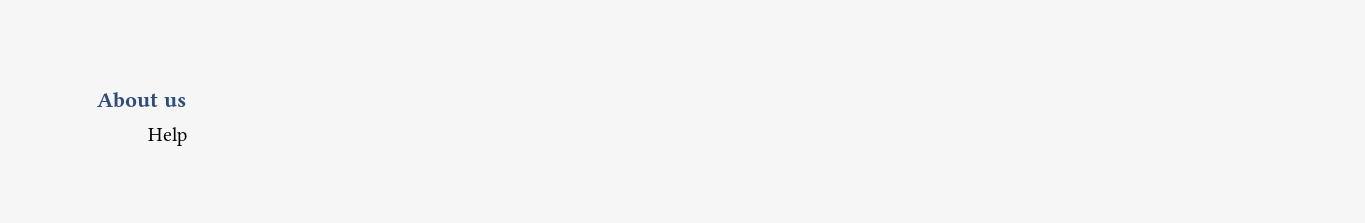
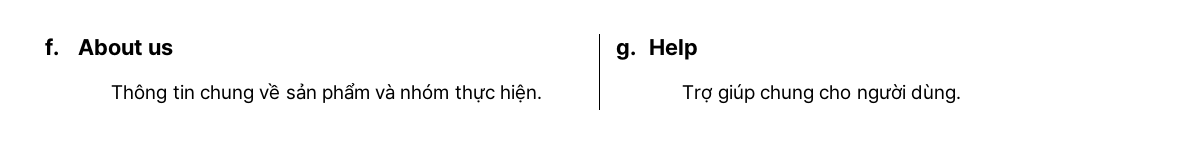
(97, 100) none -> [45,38,59,56] f.
[148,127,188,146] Help -> [111,83,542,104] [616,39,699,60] [682,84,961,104] Thông tin chung về sản phẩm và nhóm thực hiện. // g. Help // Trợ giúp chung cho người dùng.

